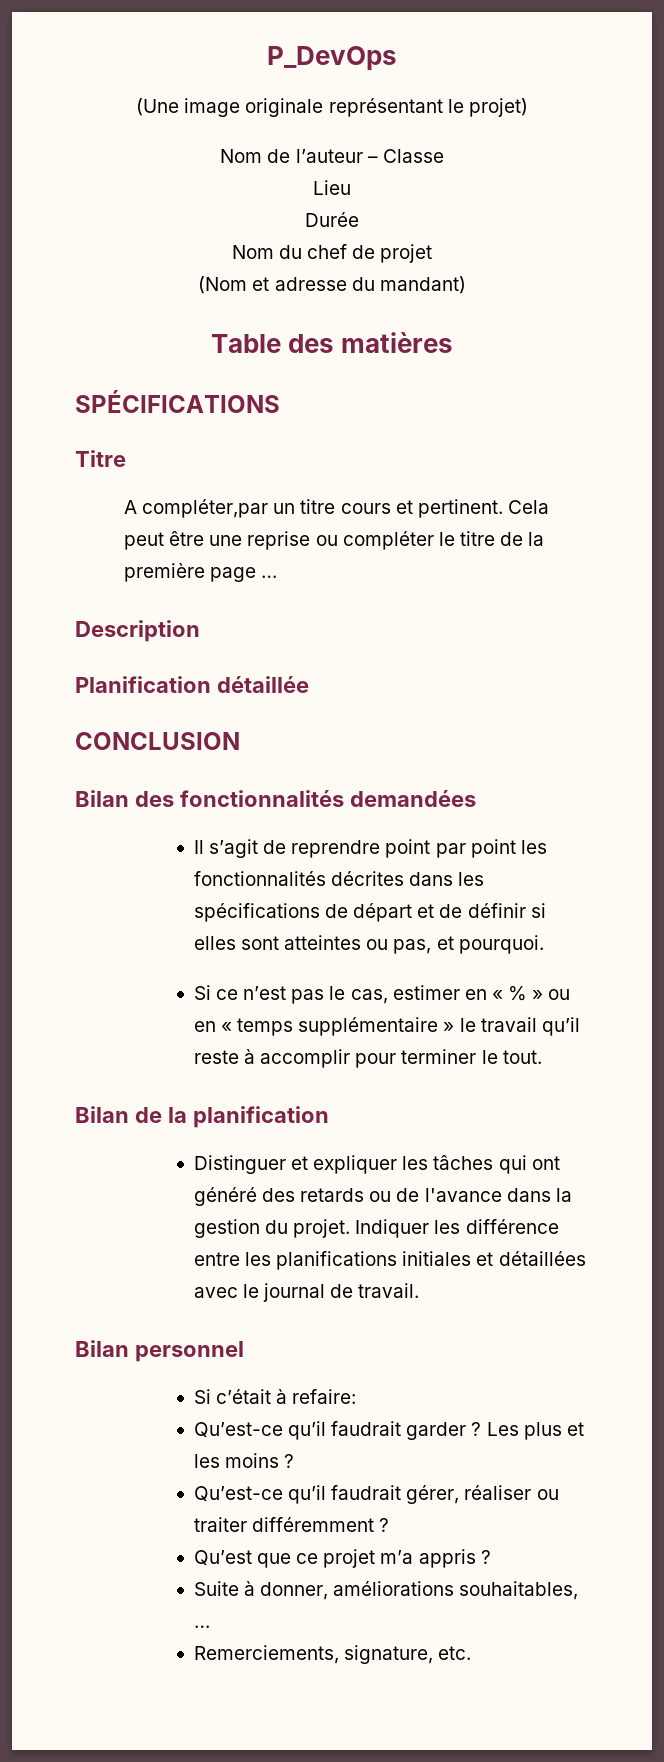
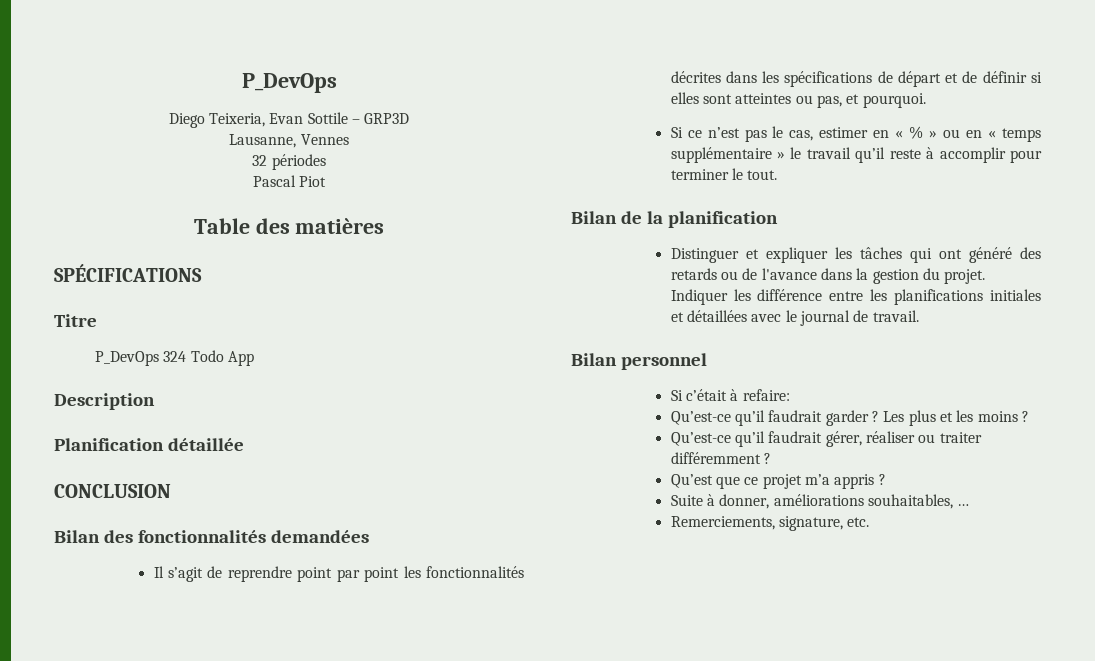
[136,98,528,117] [220,149,444,163] [313,180,351,195] [305,212,359,227] [231,244,433,263] [198,276,466,294] (Une image originale représentant le projet) // Nom de l’auteur – Classe // Lieu // Durée // Nom du chef de projet // (Nom et adresse du mandant) -> [168,112,410,128] [229,134,349,148] [252,154,326,170] [252,175,327,187] Diego Teixeria, Evan Sottile – GRP3D // Lausanne, Vennes // 32 périodes // Pascal Piot
[123,499,549,518] [123,531,545,550] [123,563,278,582] A compléter,par un titre cours et pertinent. Cela peut être une reprise ou compléter le titre de la première page … -> [95,350,254,366] P_DevOps 324 Todo App

